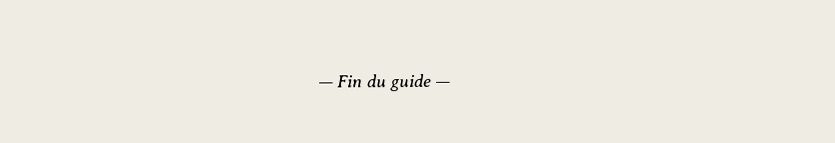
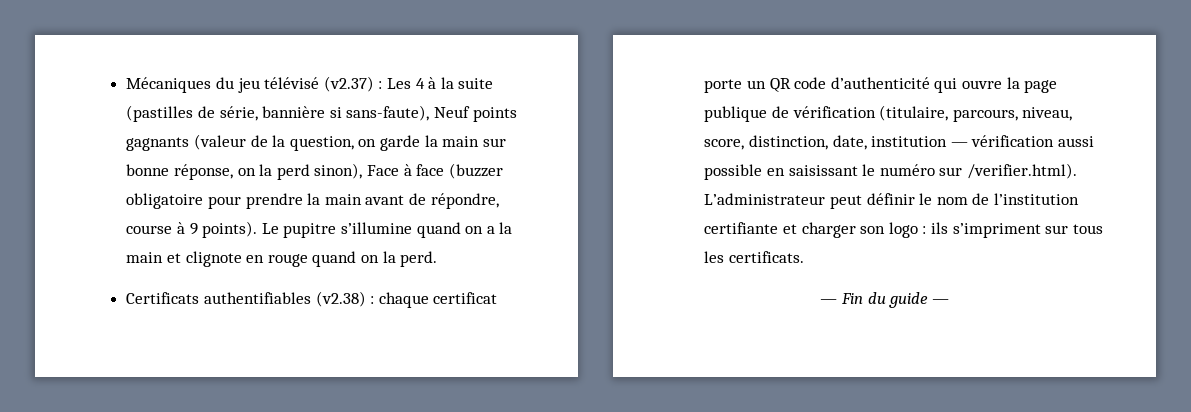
(317, 85) none -> [126,76,494,93] [126,105,517,122] [126,134,506,151] [126,163,503,180] [126,193,499,209] [126,221,513,238] [126,251,438,267] [126,291,498,308] [704,77,1058,93] [704,105,1073,122] [704,135,1094,150] [704,163,1077,180] [704,193,1079,209] [704,222,1103,238] [704,251,805,263] Mécaniques du jeu télévisé (v2.37) : Les 4 à la suite (pastilles de série, bannière si sans-faute), Neuf points gagnants (valeur de la question, on garde la main sur bonne réponse, on la perd sinon), Face à face (buzzer obligatoire pour prendre la main avant de répondre, course à 9 points). Le pupitre s’illumine quand on a la main et clignote en rouge quand on la perd. // Certificats authentifiables (v2.38) : chaque certificat porte un QR code d’authenticité qui ouvre la page publique de vérification (titulaire, parcours, niveau, score, distinction, date, institution — vérification aussi possible en saisissant le numéro sur /verifier.html). L’administrateur peut définir le nom de l’institution certifiante et charger son logo : ils s’impriment sur tous les certificats. //

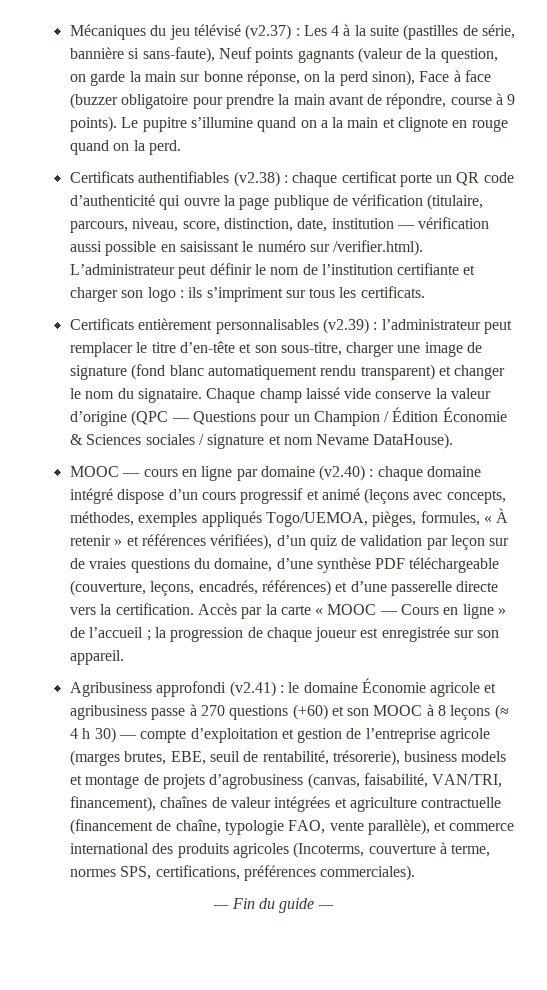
(805, 257) none -> [69,318,512,334] [69,341,483,357] [69,364,506,380] [69,387,492,403] [69,407,507,426] [69,433,454,449] [69,465,482,481] [69,488,506,504] [69,508,509,527] [69,534,510,550] [69,557,500,573] [69,580,499,596] [69,603,507,619] [69,626,500,642] [69,650,124,665] [69,678,497,697] [69,704,509,720] [69,727,491,743] [69,750,507,766] [69,773,503,789] [69,796,502,812] [69,819,515,835] [69,842,491,858] [69,865,416,881] // Certificats entièrement personnalisables (v2.39) : l’administrateur peut remplacer le titre d’en-tête et son sous-titre, charger une image de signature (fond blanc automatiquement rendu transparent) et changer le nom du signataire. Chaque champ laissé vide conserve la valeur d’origine (QPC — Questions pour un Champion / Édition Économie & Sciences sociales / signature et nom Nevame DataHouse). // MOOC — cours en ligne par domaine (v2.40) : chaque domaine intégré dispose d’un cours progressif et animé (leçons avec concepts, méthodes, exemples appliqués Togo/UEMOA, pièges, formules, « À retenir » et références vérifiées), d’un quiz de validation par leçon sur de vraies questions du domaine, d’une synthèse PDF téléchargeable (couverture, leçons, encadrés, références) et d’une passerelle directe vers la certification. Accès par la carte « MOOC — Cours en ligne » de l’accueil ; la progression de chaque joueur est enregistrée sur son appareil. // Agribusiness approfondi (v2.41) : le domaine Économie agricole et agribusiness passe à 270 questions (+60) et son MOOC à 8 leçons (≈ 4 h 30) — compte d’exploitation et gestion de l’entreprise agricole (marges brutes, EBE, seuil de rentabilité, trésorerie), business models et montage de projets d’agrobusiness (canvas, faisabilité, VAN/TRI, financement), chaînes de valeur intégrées et agriculture contractuelle (financement de chaîne, typologie FAO, vente parallèle), et commerce international des produits agricoles (Incoterms, couverture à terme, normes SPS, certifications, préférences commerciales).

